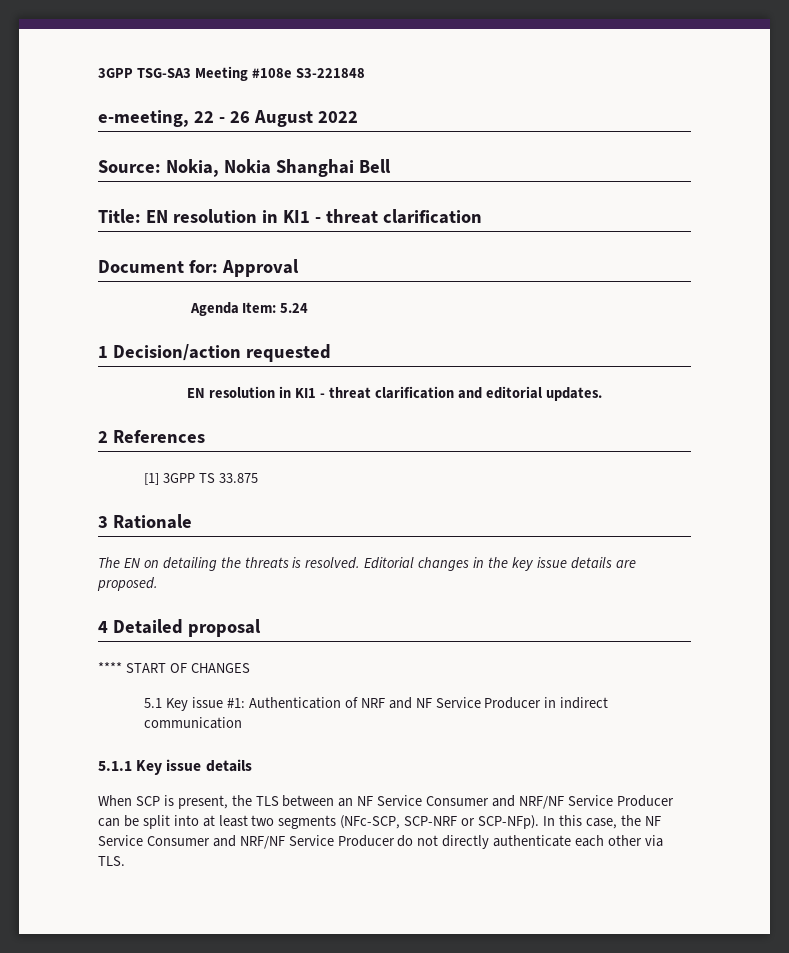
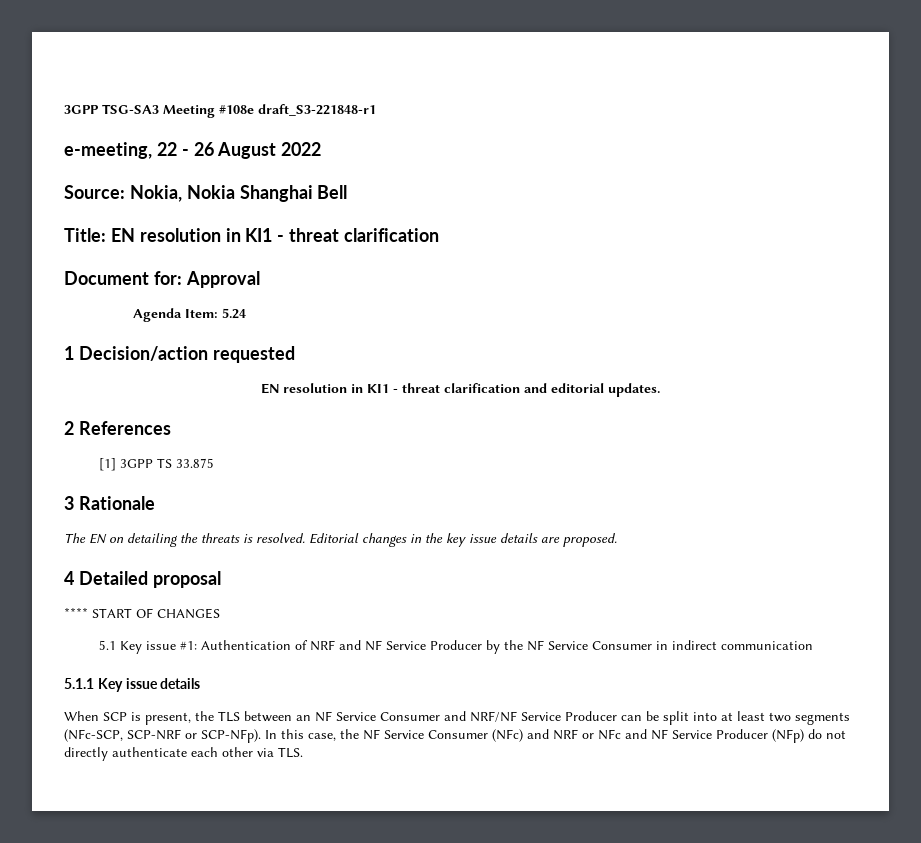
[295,68,365,78] S3-221848 -> [258,104,376,116] draft_S3-221848-r1
(542, 703) none -> [485,640,652,654] by the NF Service Consumer
[212,835,395,849] and NRF/NF Service Producer -> [492,729,804,743] (NFc) and NRF or NFc and NF Service Producer (NFp)

